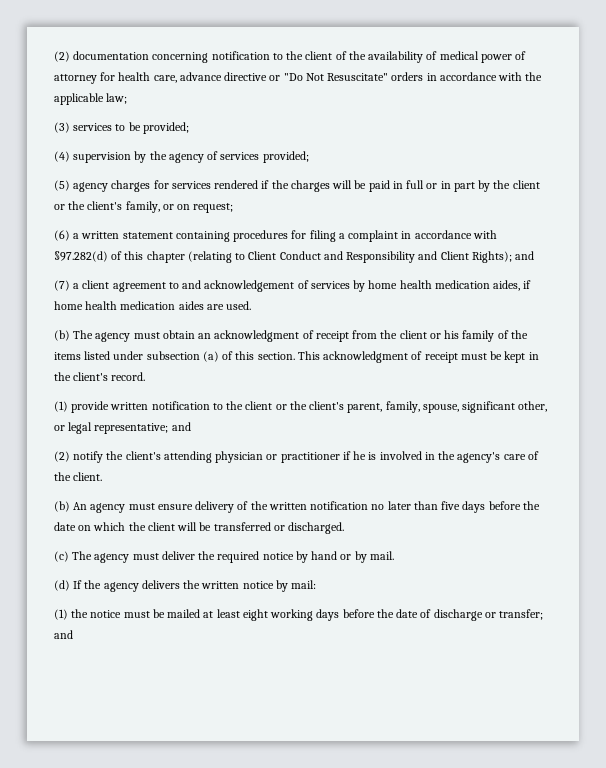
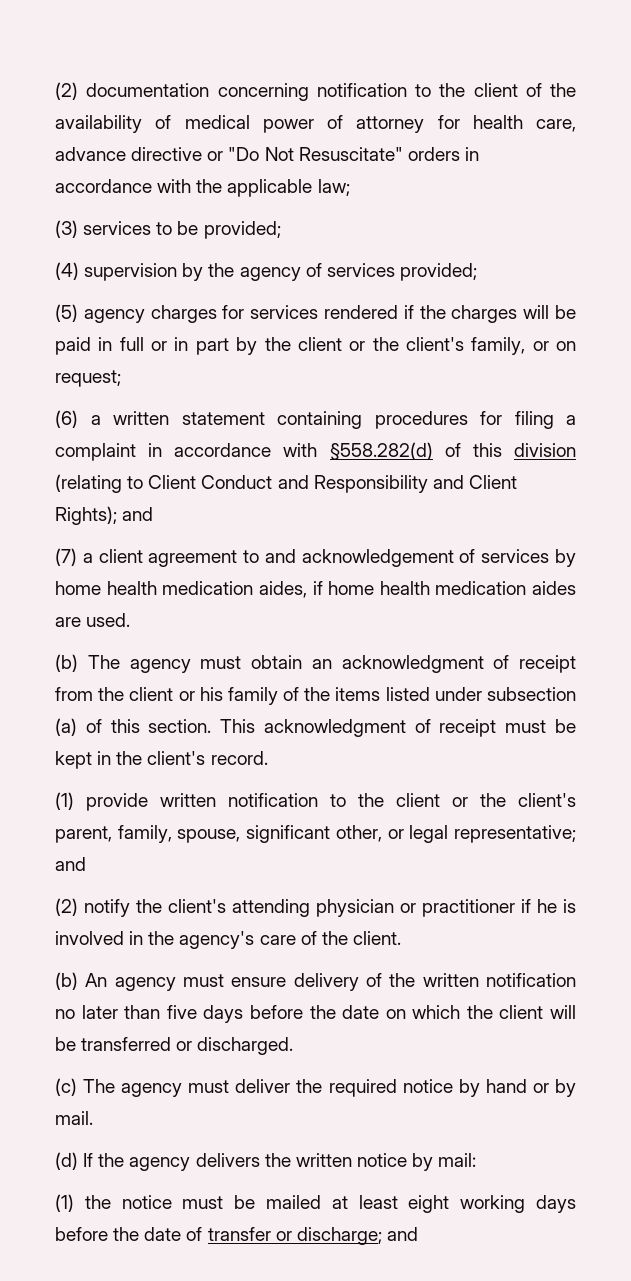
[54,251,185,263] §97.282(d) of this chapter -> [329,442,577,460] §558.282(d) of this division
[433,609,544,621] discharge or transfer; -> [207,1227,382,1245] transfer or discharge;

